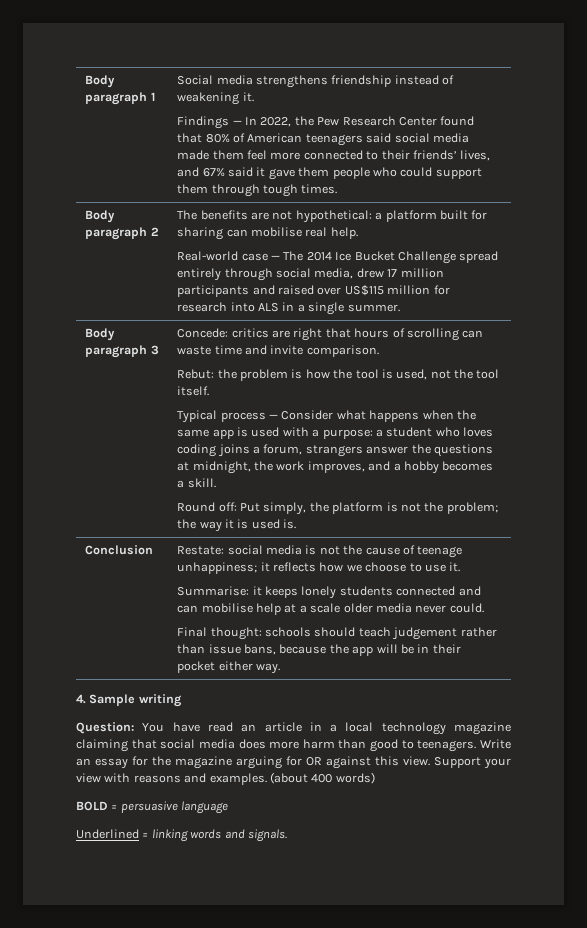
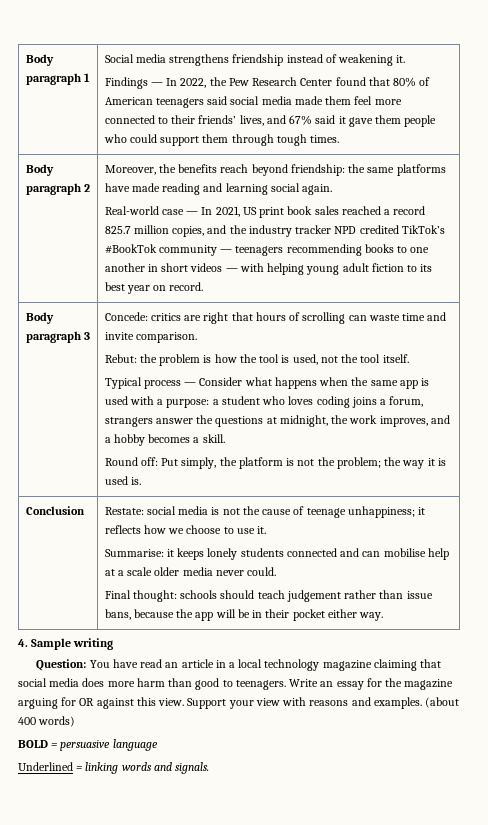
[177,210,488,223] [177,227,358,240] [177,251,499,264] [177,268,444,281] [177,285,450,297] [177,302,400,315] The benefits are not hypothetical: a platform built for sharing can mobilise real help. // Real-world case — The 2014 Ice Bucket Challenge spread entirely through social media, drew 17 million participants and raised over US$115 million for research into ALS in a single summer. -> [104,164,446,176] [104,183,333,195] [104,206,426,218] [104,225,445,237] [104,244,430,256] [104,263,433,275] [104,282,204,294] Moreover, the benefits reach beyond friendship: the same platforms have made reading and learning social again. // Real-world case — In 2021, US print book sales reached a record 825.7 million copies, and the industry tracker NPD credited TikTok’s #BookTok community — teenagers recommending books to one another in short videos — with helping young adult fiction to its best year on record.

